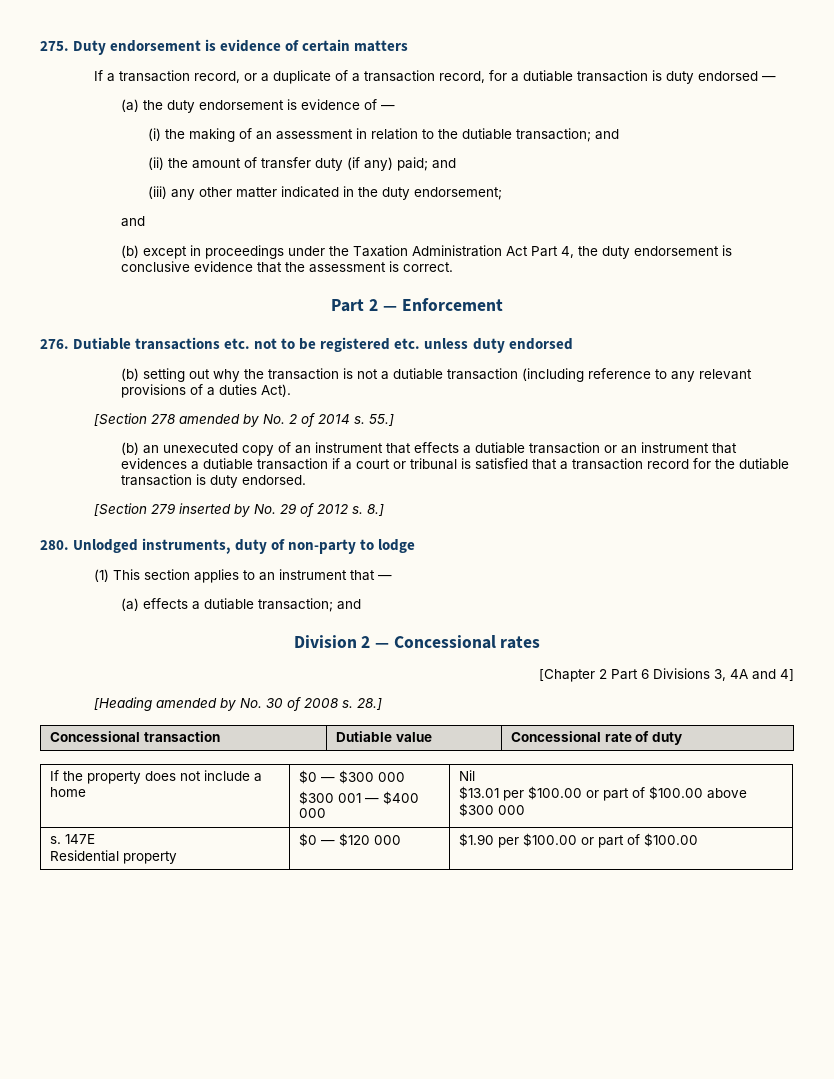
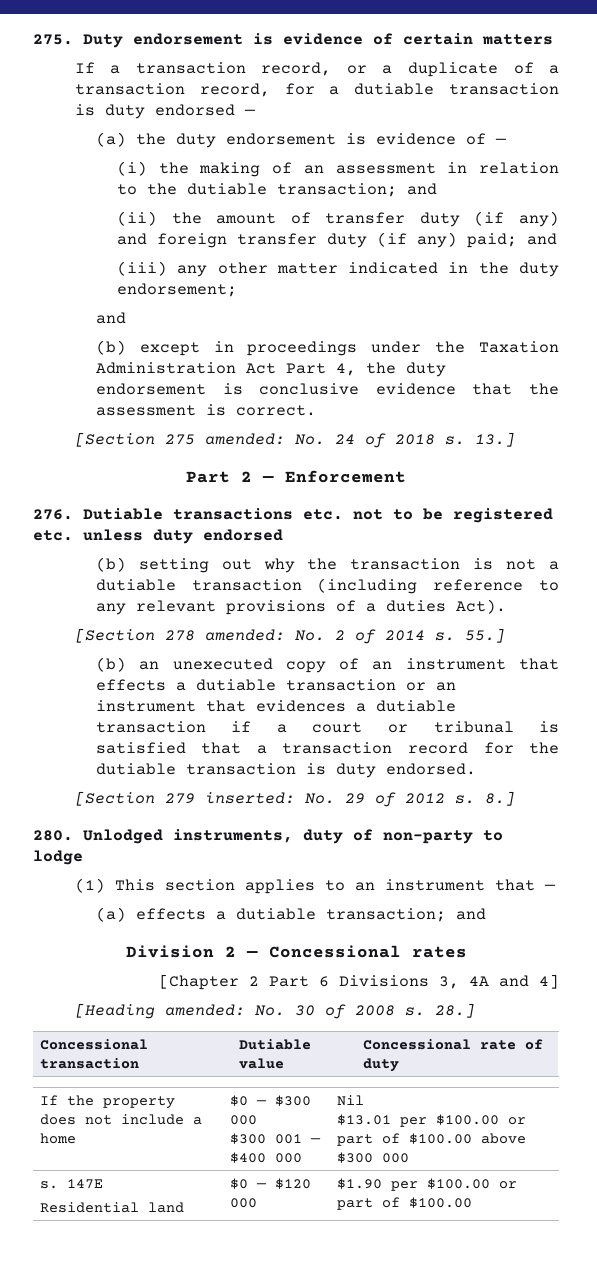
(393, 164) none -> [116,232,457,248] and foreign transfer duty (if any)
(453, 267) none -> [74,432,515,448] // [Section 275 amended: No. 24 of 2018 s. 13.]
[178,414,259,427] amended by -> [204,629,285,641] amended:
[178,503,250,517] inserted by -> [204,792,295,804] inserted:
[155,698,236,711] amended by -> [164,1004,245,1016] amended:
[122,851,177,864] property -> [147,1202,184,1213] land

